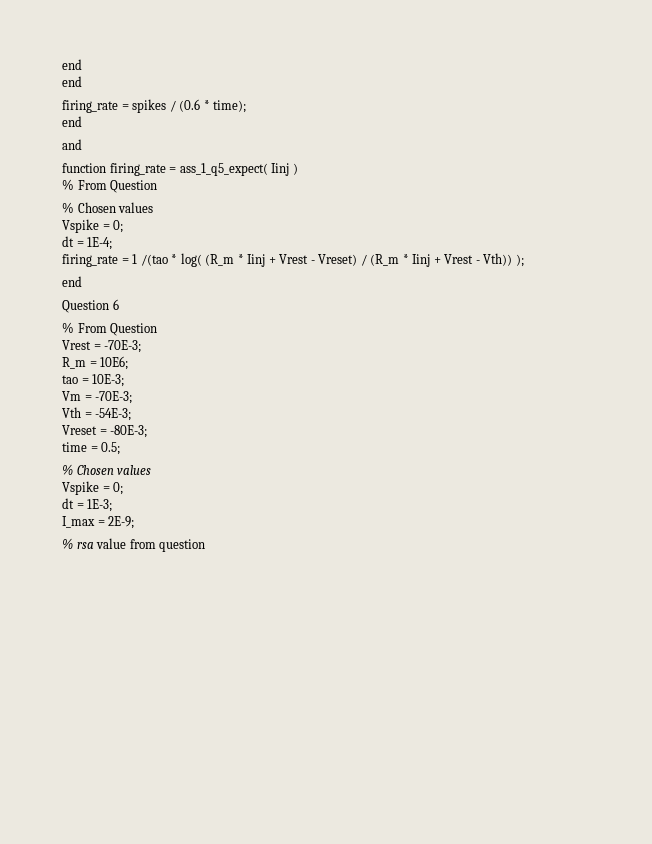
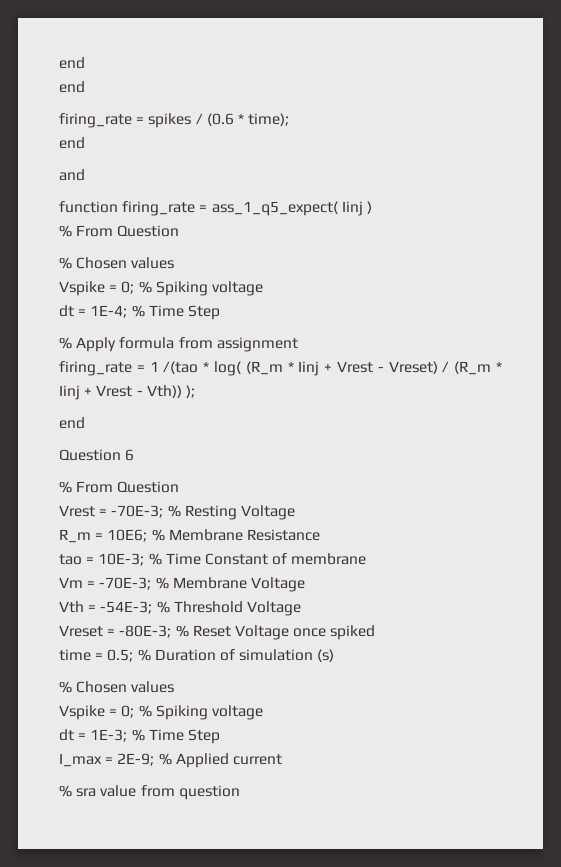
(124, 226) none -> [138,281,263,296] % Spiking voltage
(113, 243) none -> [131,305,220,320] [59,337,298,352] % Time Step // % Apply formula from assignment
(142, 346) none -> [167,505,295,520] % Resting Voltage
(129, 363) none -> [151,529,320,541] % Membrane Resistance
(125, 380) none -> [148,553,367,565] % Time Constant of membrane
(133, 397) none -> [155,577,305,592] % Membrane Voltage
(132, 414) none -> [156,601,301,616] % Threshold Voltage
[62,442,121,455] [62,464,152,475] [62,481,124,495] // time = 0.5; // % Chosen values // Vspike = 0; -> [175,625,376,640] [59,649,335,662] [59,681,175,693] [59,705,263,720] % Reset Voltage once spiked // time = 0.5; % Duration of simulation (s) // % Chosen values // Vspike = 0; % Spiking voltage
(113, 505) none -> [131,729,220,744] % Time Step
[62,538,94,549] // % rsa -> [158,753,282,768] [59,785,97,797] % Applied current // % sra

